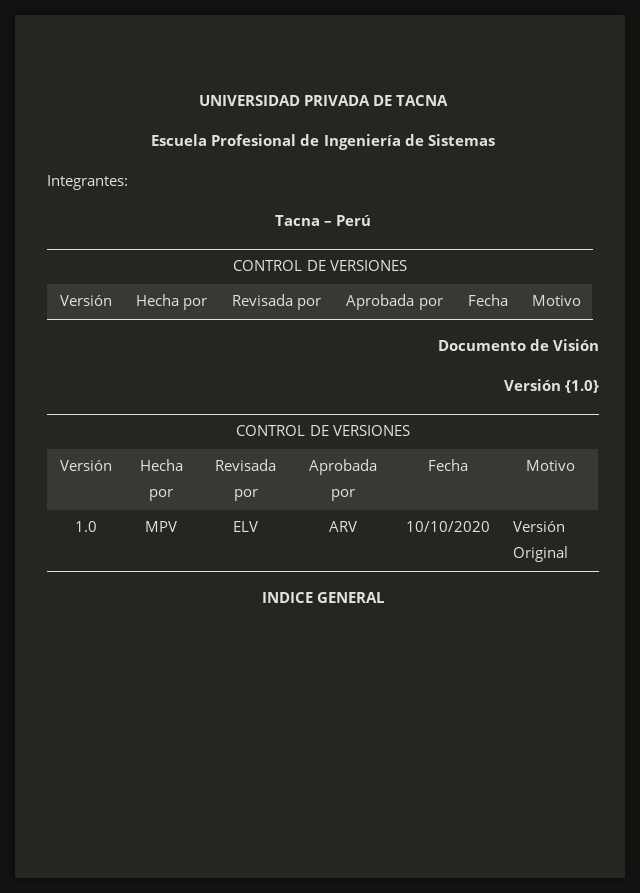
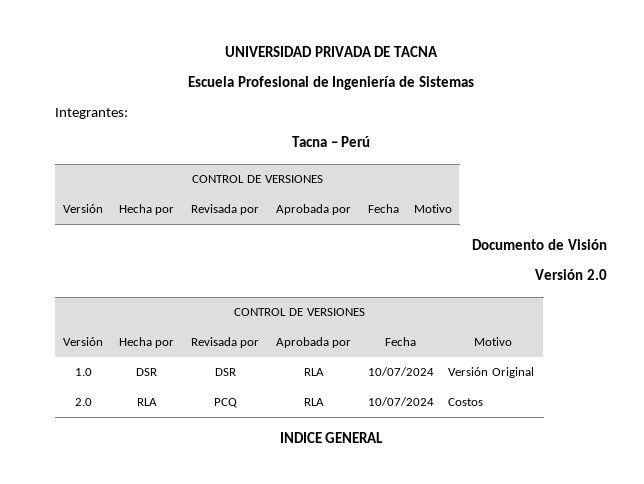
[565,380,599,393] {1.0} -> [587,269,607,280] 2.0
[145,521,177,532] [233,521,258,532] [329,521,357,532] [405,521,490,532] [512,521,565,532] [512,546,568,562] MPV | ELV | ARV | 10/10/2020 | Versión Original -> [136,368,157,376] [214,368,236,376] [303,368,324,376] [367,367,434,376] [448,367,534,378] [74,398,92,406] [136,398,157,406] [213,398,237,408] [303,398,324,406] [367,397,434,406] [448,398,484,406] DSR | DSR | RLA | 10/07/2024 | Versión Original // 2.0 | RLA | PCQ | RLA | 10/07/2024 | Costos

